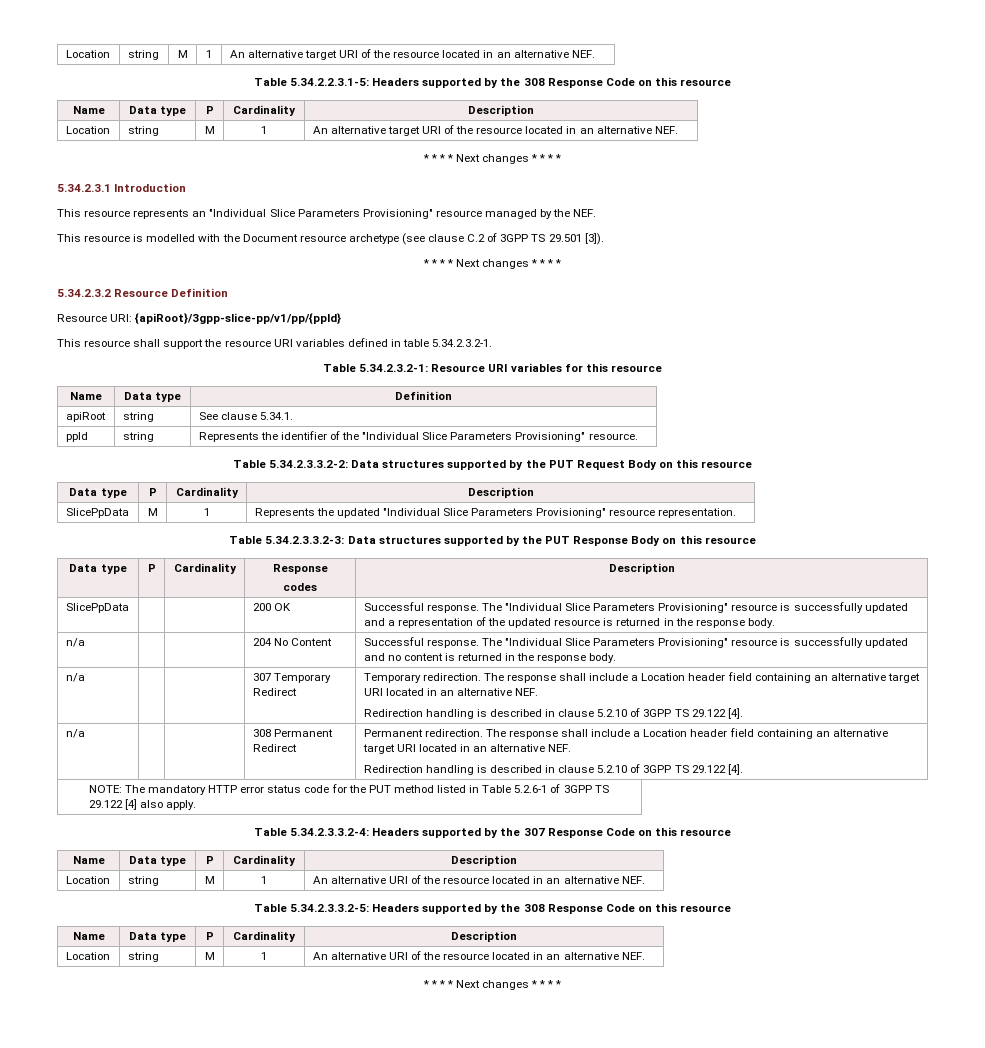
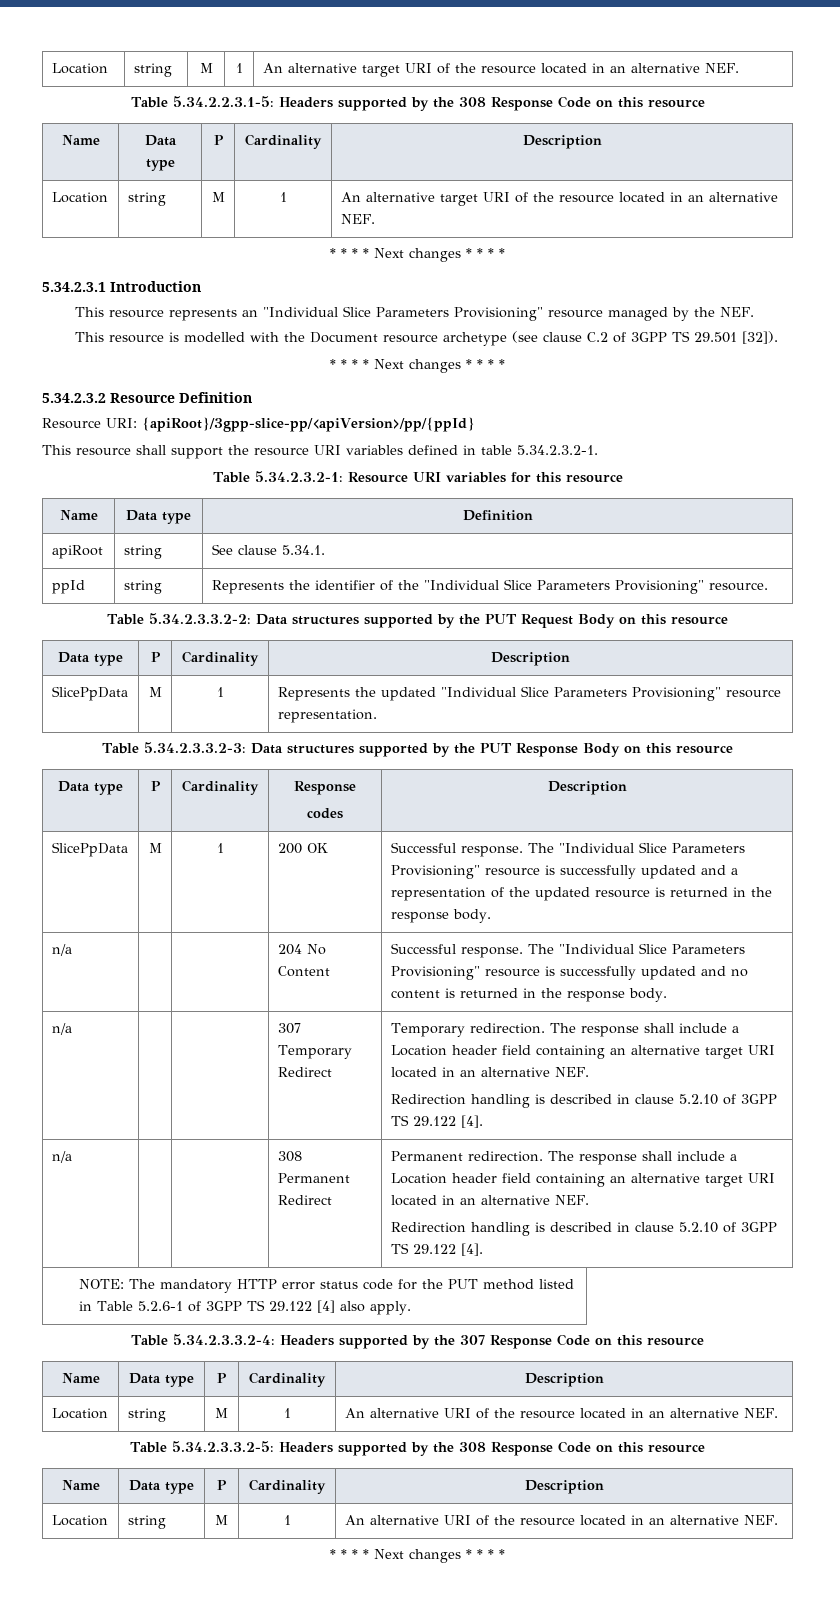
[584,233,604,245] [3]). -> [741,331,778,344] [32]).
[135,313,342,324] {apiRoot}/3gpp-slice-pp/v1/pp/{ppId} -> [142,417,475,432] {apiRoot}/3gpp-slice-pp/<apiVersion>/pp/{ppId}
(129, 608) | -> [148,843,162,853] [216,843,224,853] M | 1

